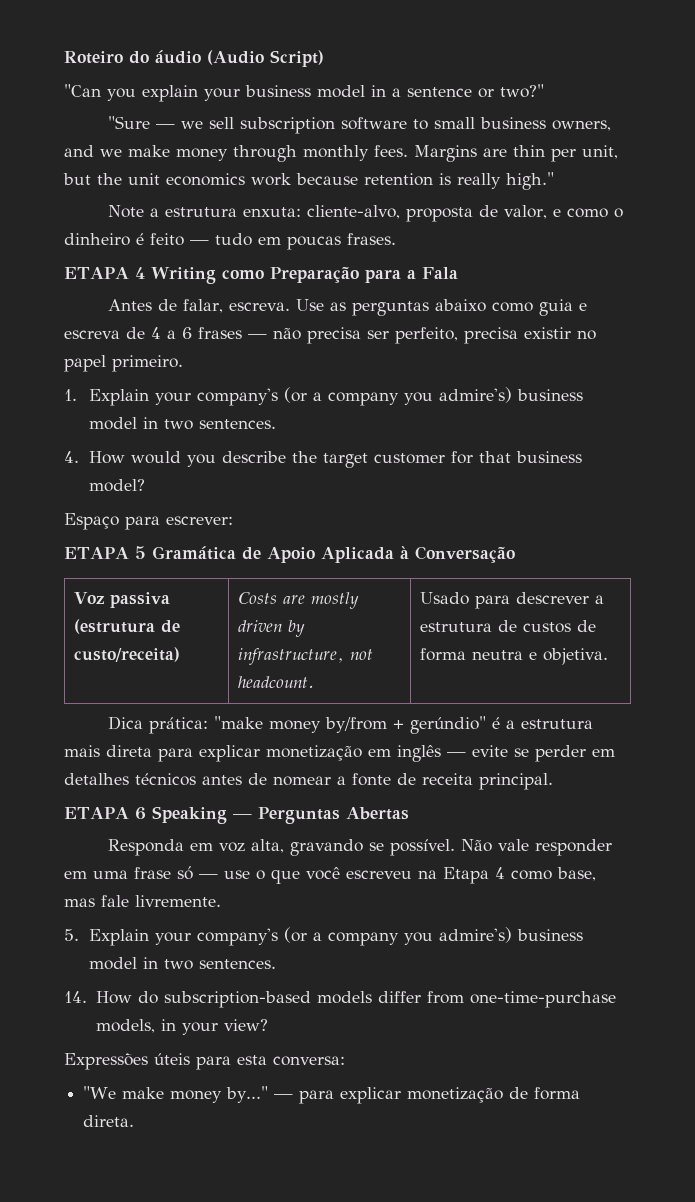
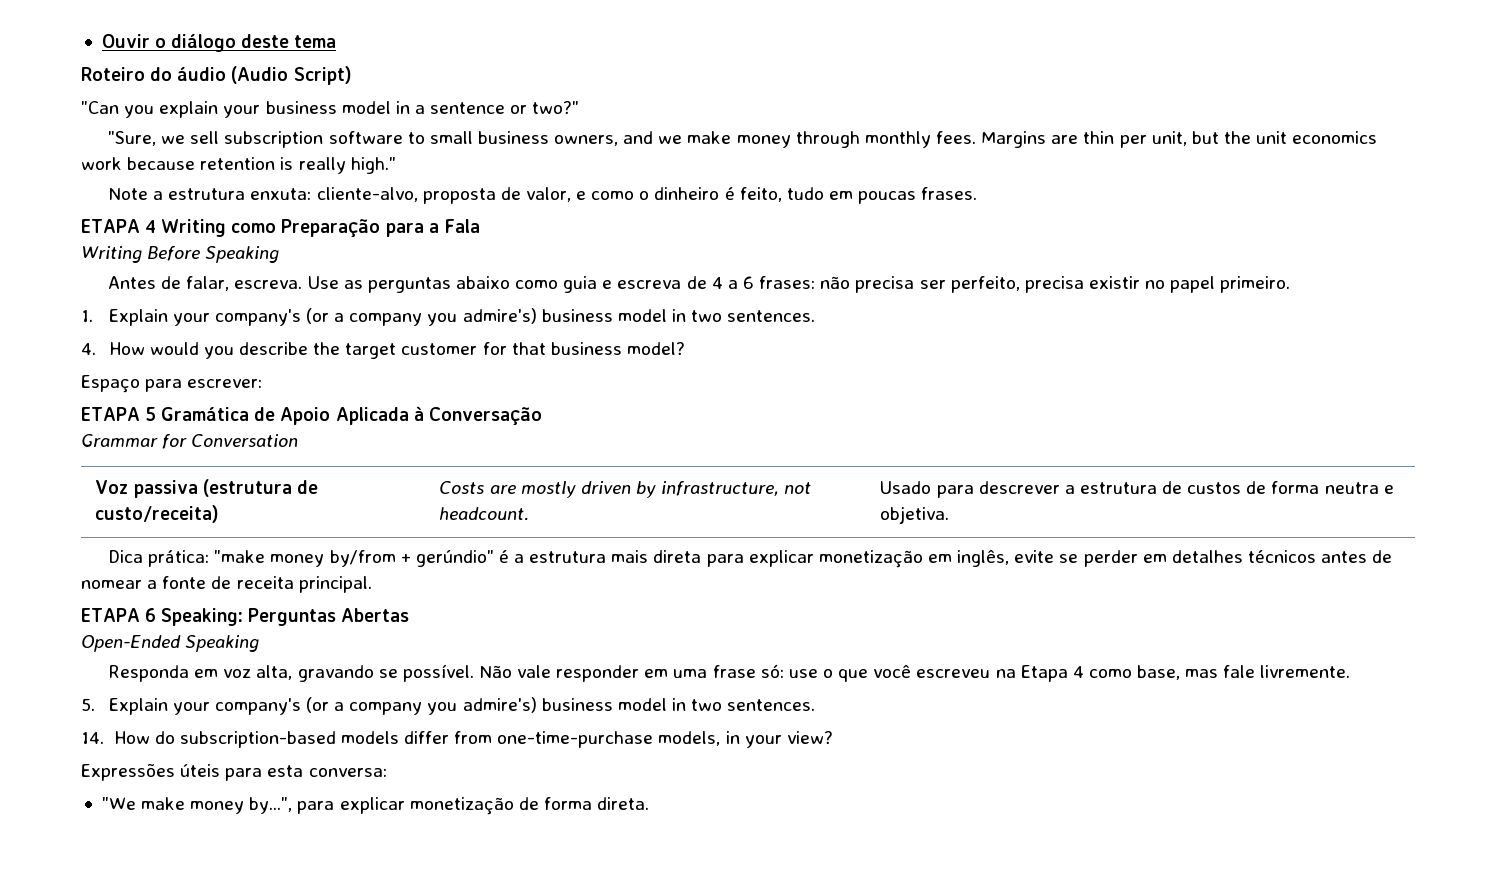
(64, 57) none -> [101,33,337,52] Ouvir o diálogo deste tema //
[108,116,176,129] "Sure — -> [108,131,157,146] "Sure,
[150,233,209,246] feito — -> [739,187,782,202] feito,
(458, 273) none -> [81,246,280,263] // Writing Before Speaking
[198,327,267,339] frases — -> [759,276,816,289] frases:
(515, 554) none -> [81,434,299,449] // Grammar for Conversation
[397,745,466,762] inglês — -> [957,550,1010,567] inglês,
[151,806,252,824] Speaking — -> [161,608,244,626] Speaking:
(409, 813) none -> [81,635,260,652] // Open-Ended Speaking
[177,866,218,880] só — -> [760,664,784,678] só:
[226,1086,294,1103] by..." — -> [249,797,293,814] by...",

